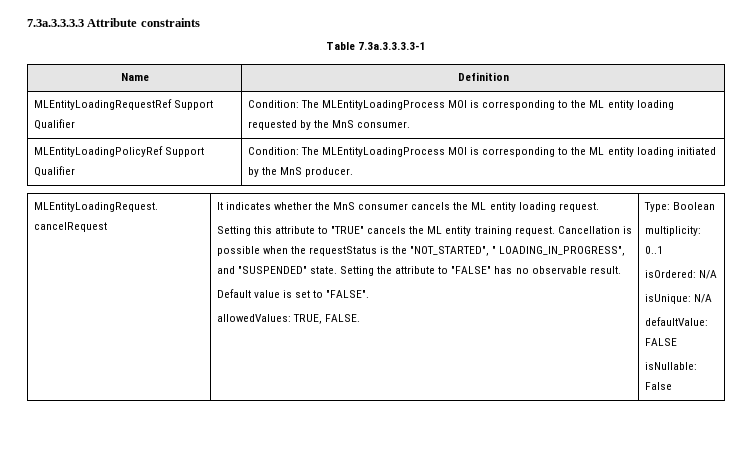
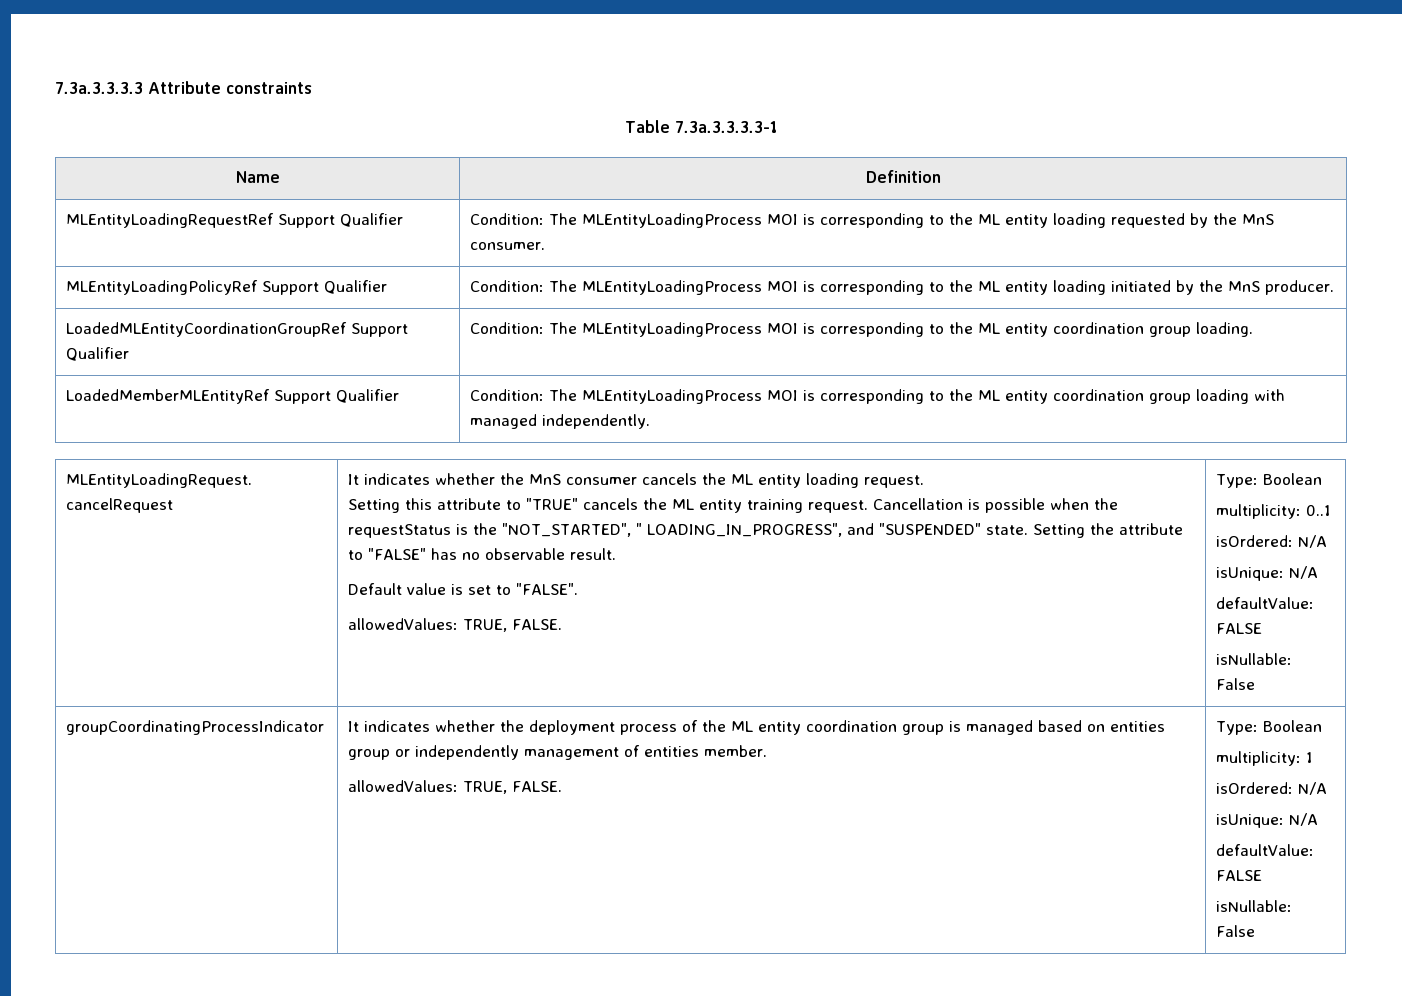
(353, 172) none -> [66,322,409,337] [66,347,130,361] [470,322,1254,337] [66,389,400,404] [470,389,1286,404] [470,414,651,429] // LoadedMLEntityCoordinationGroupRef Support Qualifier | Condition: The MLEntityLoadingProcess MOI is corresponding to the ML entity coordination group loading. // LoadedMemberMLEntityRef Support Qualifier | Condition: The MLEntityLoadingProcess MOI is corresponding to the ML entity coordination group loading with managed independently.
(672, 386) none -> [66,720,325,735] [348,720,1166,735] [348,745,768,760] [348,780,563,794] [1216,720,1323,735] [1216,751,1314,766] [1216,782,1328,795] [1216,813,1319,828] [1216,844,1315,856] [1216,870,1263,881] [1216,900,1293,912] [1216,925,1256,937] // groupCoordinatingProcessIndicator | It indicates whether the deployment process of the ML entity coordination group is managed based on entities group or independently management of entities member. // allowedValues: TRUE, FALSE. | Type: Boolean // multiplicity: 1 // isOrdered: N/A // isUnique: N/A // defaultValue: FALSE // isNullable: False

